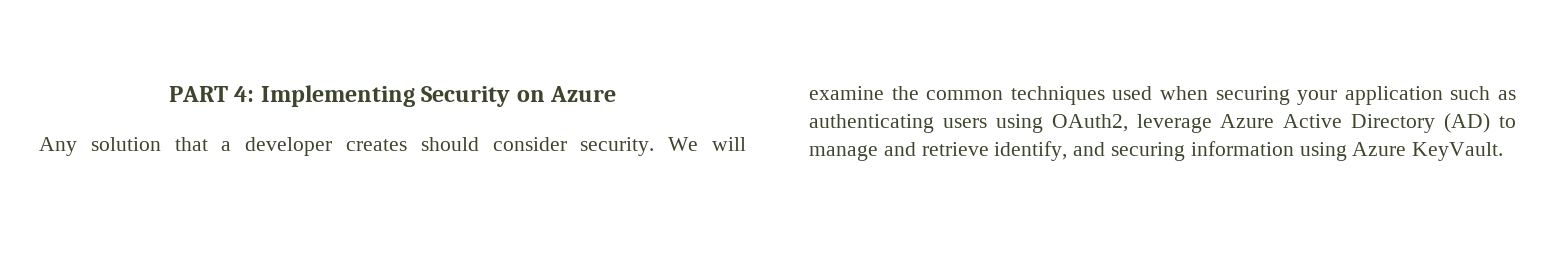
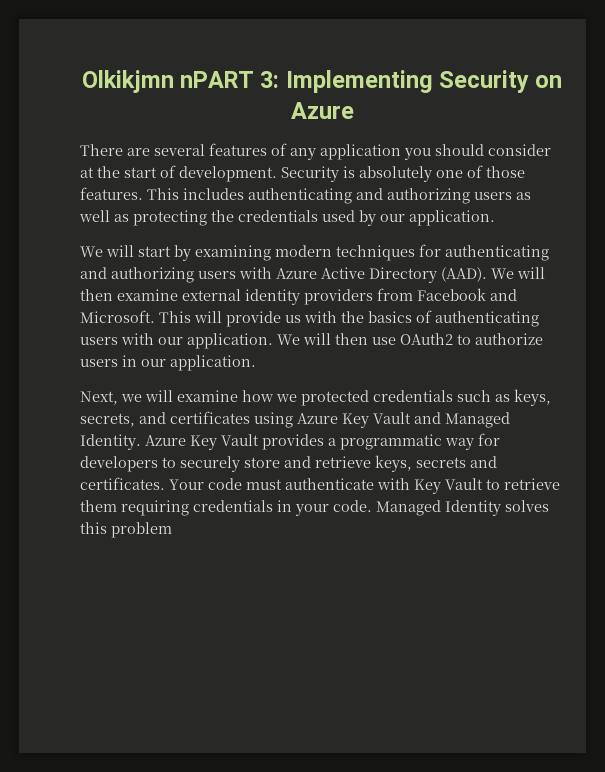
[168,86,255,102] PART 4: -> [81,70,280,93] Olkikjmn nPART 3:
[39,137,746,156] [809,86,1516,105] [809,113,1516,133] [809,141,1504,161] Any solution that a developer creates should consider security. We will examine the common techniques used when securing your application such as authenticating users using OAuth2, leverage Azure Active Directory (AD) to manage and retrieve identify, and securing information using Azure KeyVault. -> [80,143,551,160] [80,165,525,182] [80,187,531,204] [79,210,495,226] [80,244,549,261] [80,267,545,283] [80,288,517,305] [80,310,539,327] [80,333,543,349] [80,355,256,371] [80,389,551,406] [80,411,510,428] [80,433,500,450] [80,455,497,472] [80,477,560,494] [80,500,549,516] [80,522,172,538] There are several features of any application you should consider at the start of development. Security is absolutely one of those features. This includes authenticating and authorizing users as well as protecting the credentials used by our application. // We will start by examining modern techniques for authenticating and authorizing users with Azure Active Directory (AAD). We will then examine external identity providers from Facebook and Microsoft. This will provide us with the basics of authenticating users with our application. We will then use OAuth2 to authorize users in our application. // Next, we will examine how we protected credentials such as keys, secrets, and certificates using Azure Key Vault and Managed Identity. Azure Key Vault provides a programmatic way for developers to securely store and retrieve keys, secrets and certificates. Your code must authenticate with Key Vault to retrieve them requiring credentials in your code. Managed Identity solves this problem

